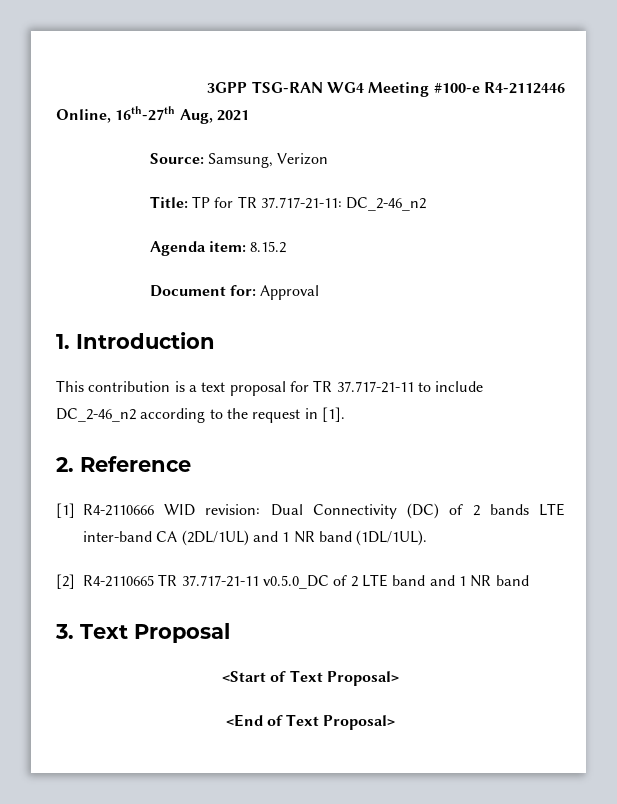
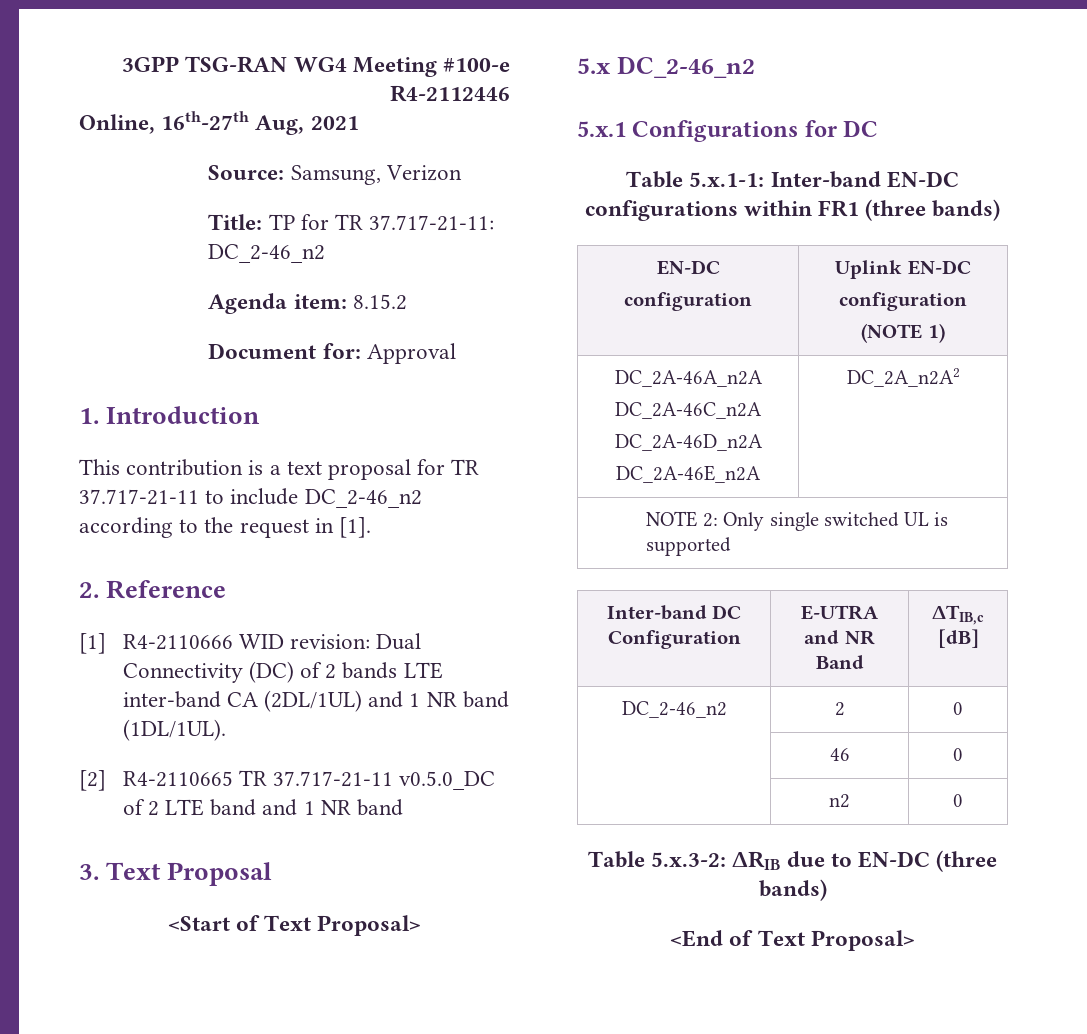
(399, 678) none -> [577,56,755,78] [577,120,879,142] [626,171,959,188] [584,199,1001,221] [656,260,720,275] [624,292,752,311] [835,260,971,279] [839,292,967,311] [861,323,945,343] [614,370,763,387] [615,402,762,419] [614,434,763,451] [616,465,761,483] [846,368,960,387] [646,511,949,531] [646,537,732,556] [606,605,742,620] [607,630,741,649] [801,605,879,620] [804,630,875,645] [815,655,864,669] [932,605,984,625] [937,629,979,648] [621,701,727,718] [834,702,845,716] [953,702,963,715] [829,748,850,761] [953,748,963,761] [829,794,850,808] [953,794,963,807] [587,850,998,872] [758,879,827,901] // 5.x DC_2-46_n2 // 5.x.1 Configurations for DC // Table 5.x.1-1: Inter-band EN-DC configurations within FR1 (three bands) // EN-DC // configuration | Uplink EN-DC // configuration // (NOTE 1) // DC_2A-46A_n2A // DC_2A-46C_n2A // DC_2A-46D_n2A // DC_2A-46E_n2A | DC_2A_n2A2 // NOTE 2: Only single switched UL is supported // Inter-band DC Configuration | E-UTRA and NR Band | ΔTIB,c [dB] // DC_2-46_n2 | 2 | 0 // | 46 | 0 // | n2 | 0 // Table 5.x.3-2: ΔRIB due to EN-DC (three bands)

